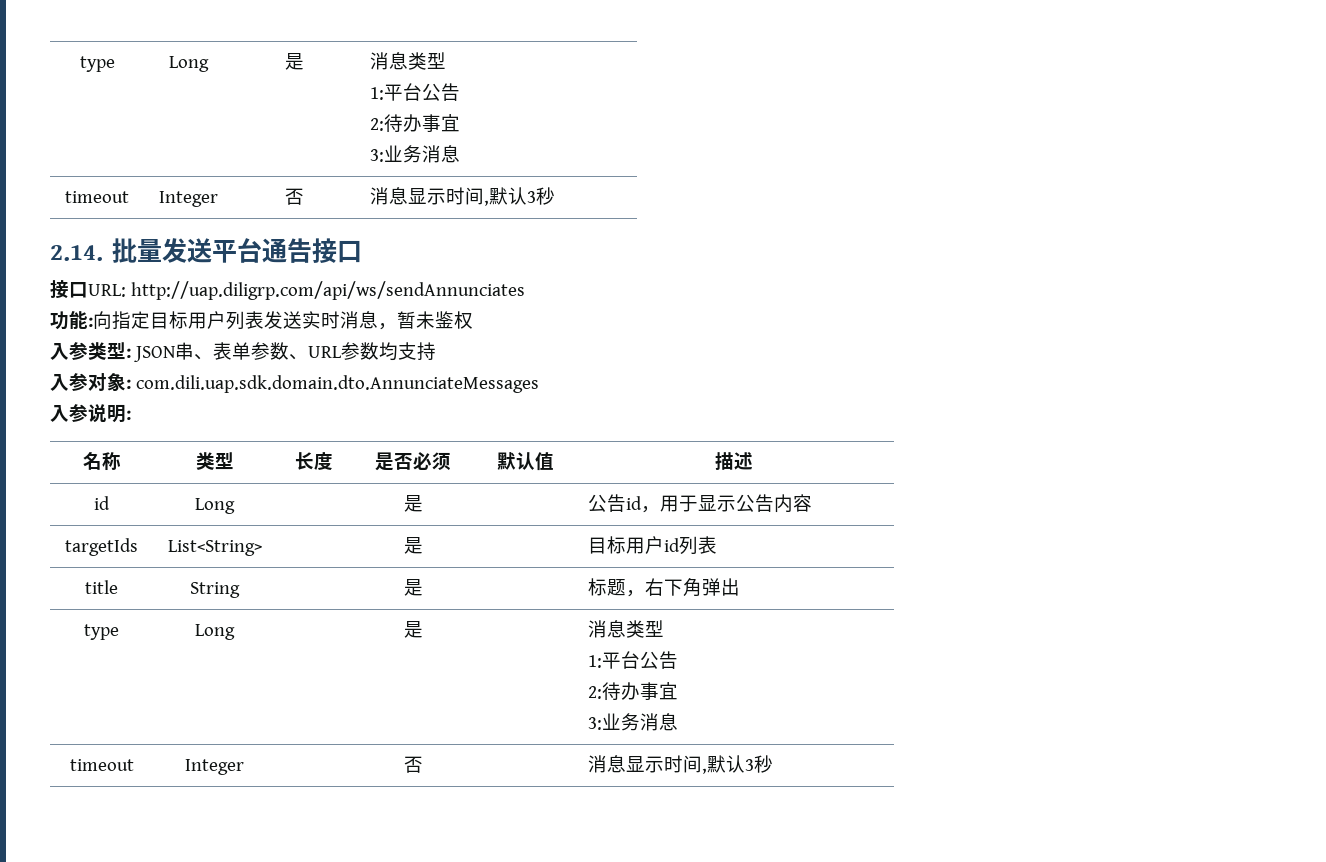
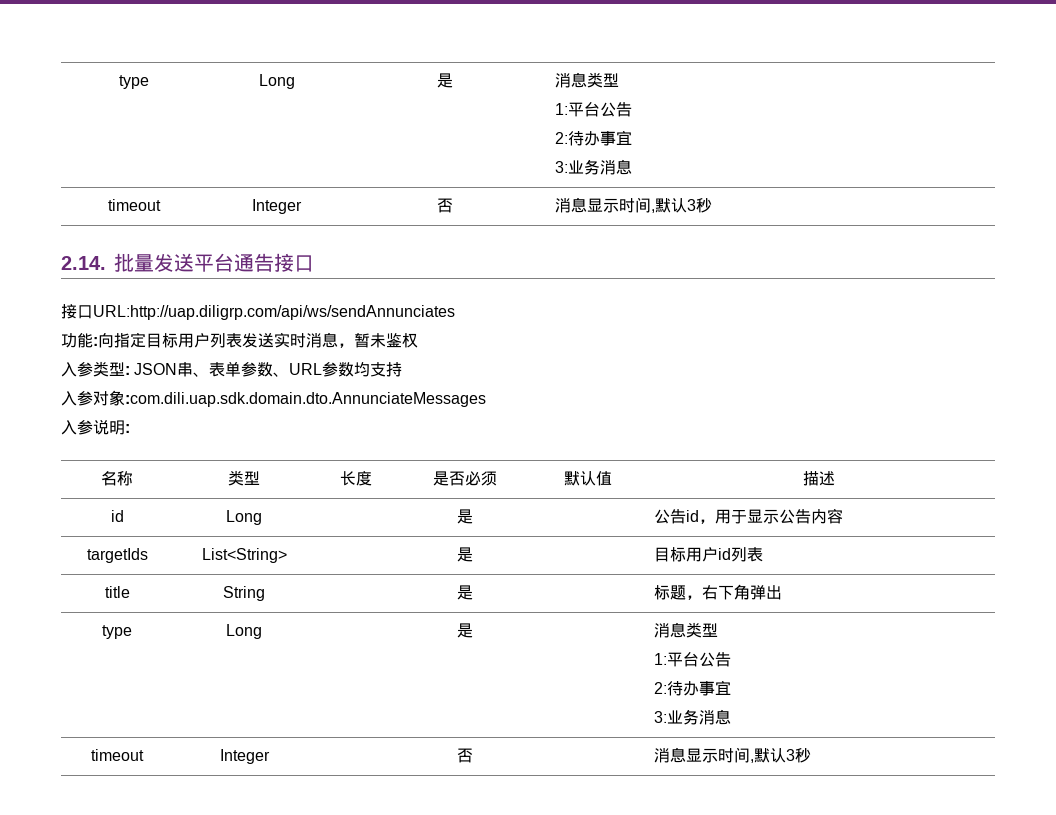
[88,281,525,300] URL: http://uap.diligrp.com/api/ws/sendAnnunciates -> [93,305,455,320] URL:http://uap.diligrp.com/api/ws/sendAnnunciates
[126,375,539,393] : com.dili.uap.sdk.domain.dto.AnnunciateMessages -> [125,392,486,407] :com.dili.uap.sdk.domain.dto.AnnunciateMessages

